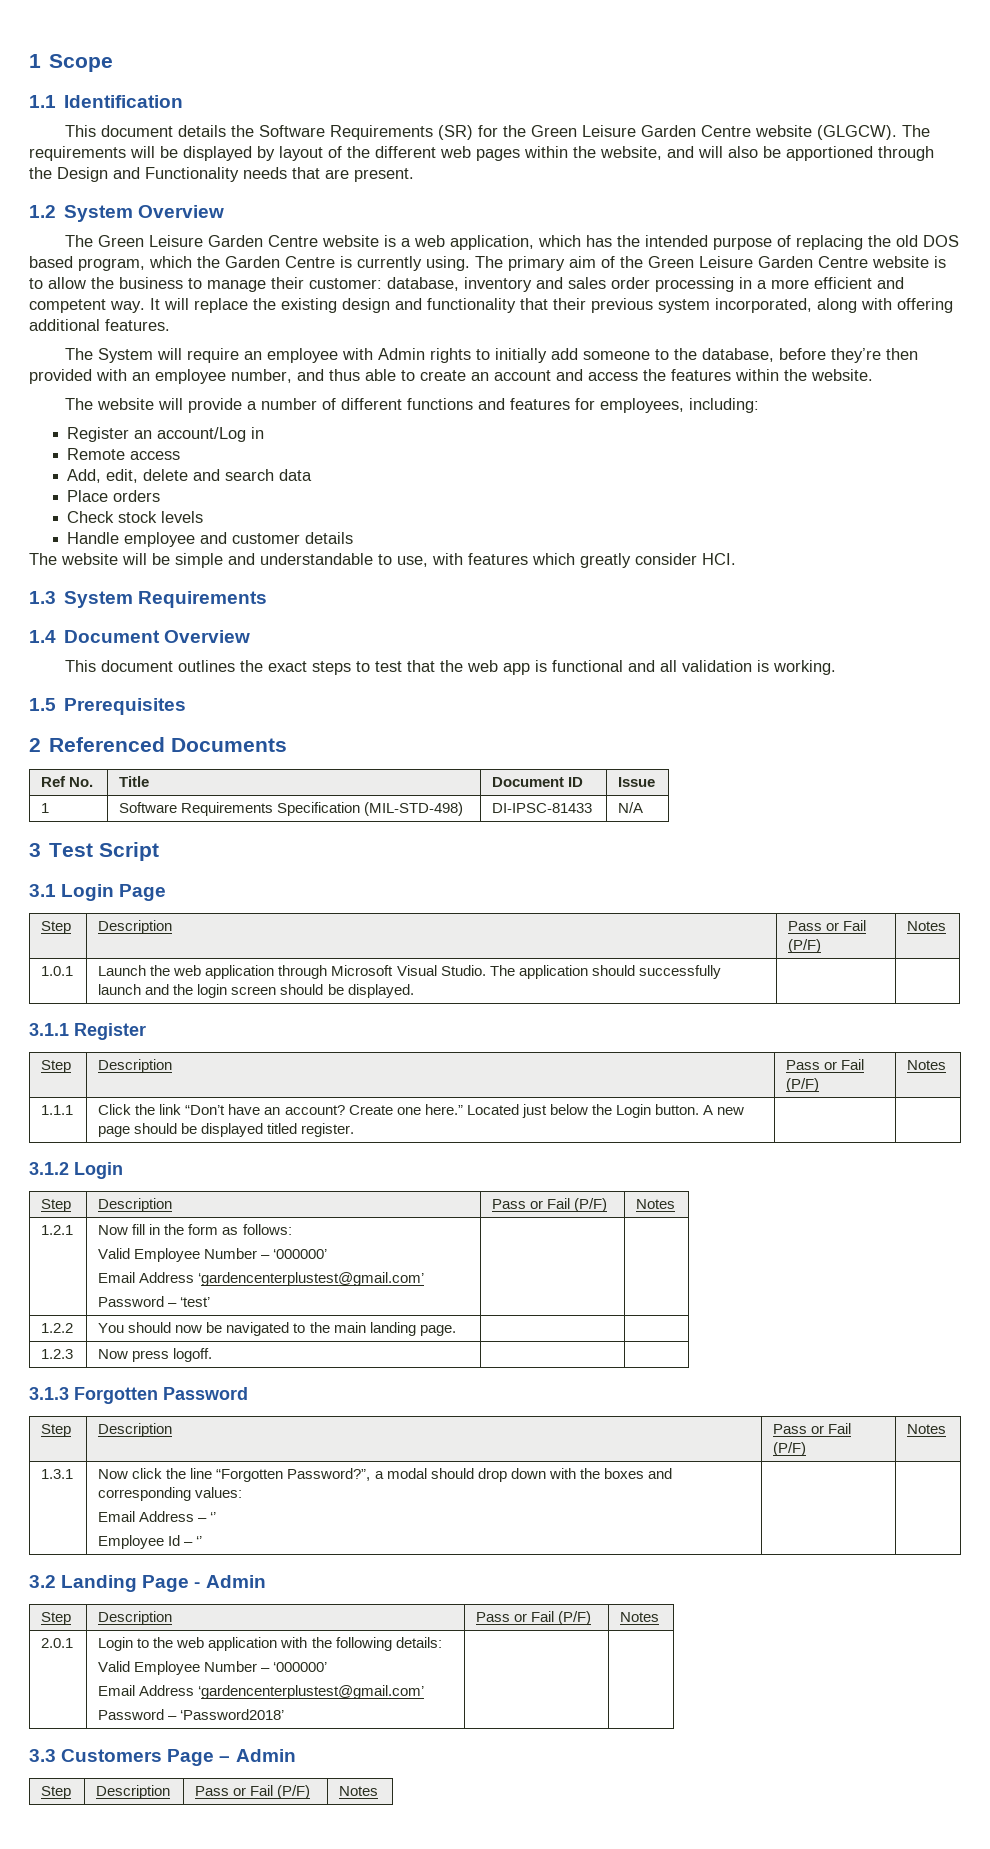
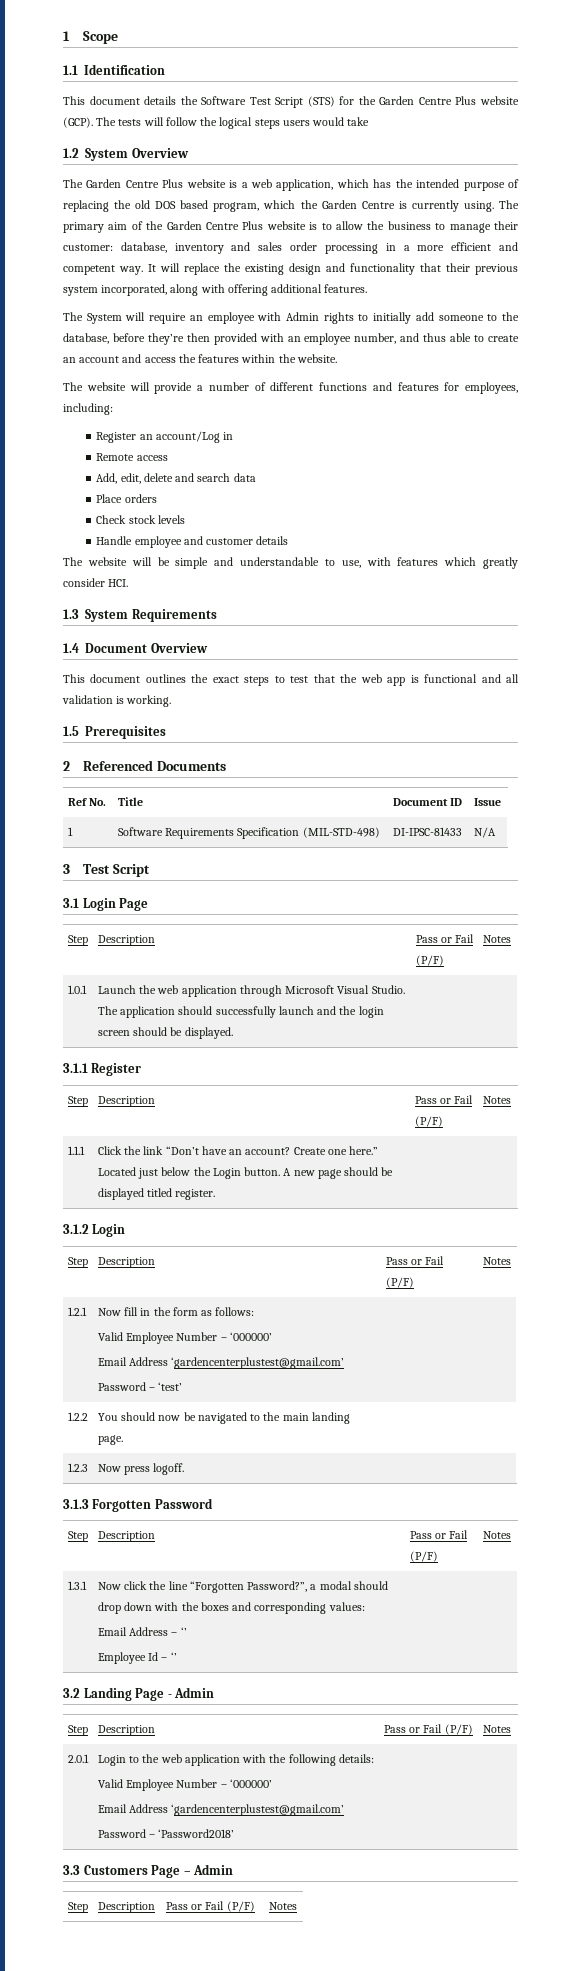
[329,125,930,140] [29,146,934,161] [29,167,414,182] Requirements (SR) for the Green Leisure Garden Centre website (GLGCW). The requirements will be displayed by layout of the different web pages within the website, and will also be apportioned through the Design and Functionality needs that are present. -> [249,96,520,108] [63,117,370,129] Test Script (STS) for the Garden Centre Plus website (GCP). The tests will follow the logical steps users would take
[97,235,318,247] Green Leisure Garden Centre -> [86,179,184,188] Garden Centre Plus
[648,256,868,268] Green Leisure Garden Centre -> [166,221,264,230] Garden Centre Plus

